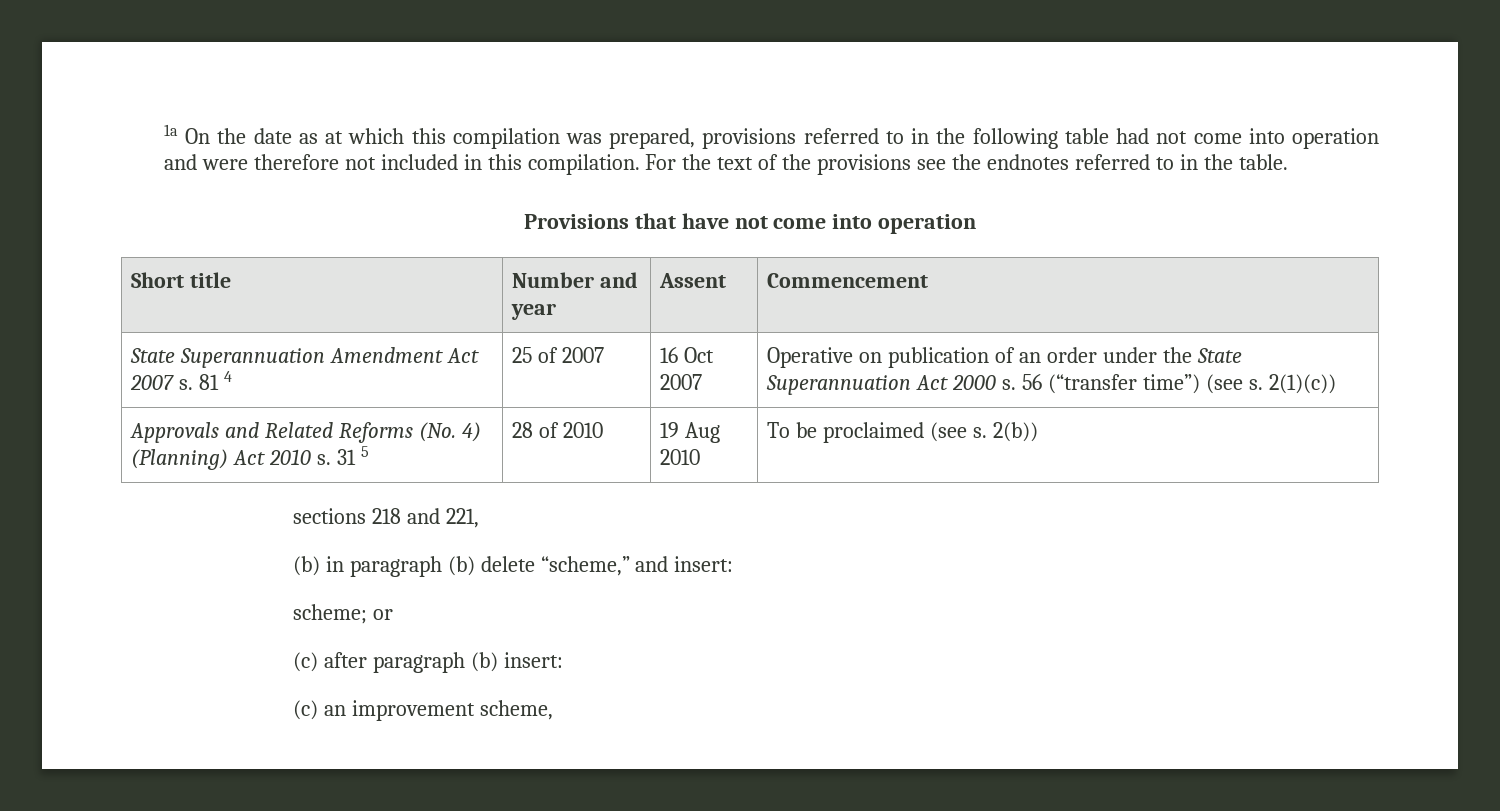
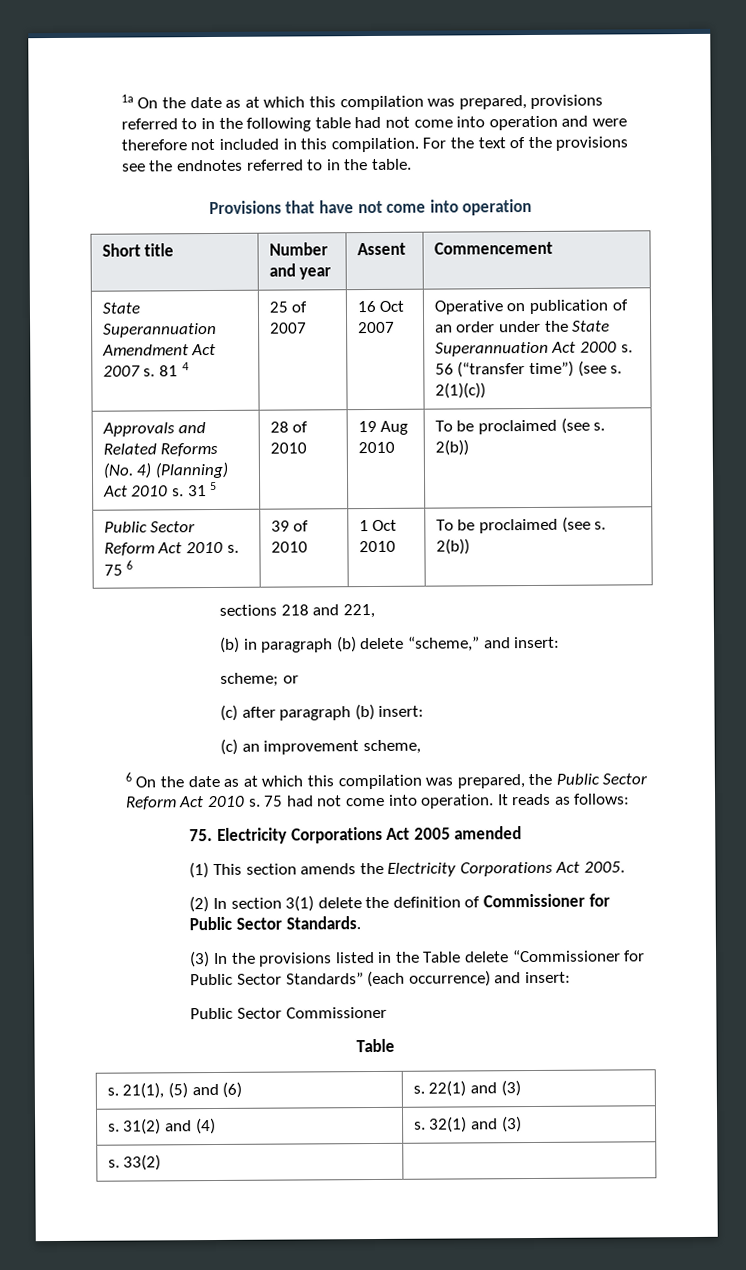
(1038, 432) none -> [103,521,196,533] [103,541,239,556] [103,560,134,576] [270,520,310,532] [270,541,308,553] [358,519,398,532] [358,540,396,553] [435,516,607,534] [435,538,470,555] // Public Sector Reform Act 2010 s. 75 6 | 39 of 2010 | 1 Oct 2010 | To be proclaimed (see s. 2(b))
(553, 710) none -> [124,772,648,790] [125,793,631,810] [189,826,523,844] [189,861,626,879] [189,893,610,913] [189,916,361,931] [189,949,646,968] [190,970,571,988] [190,1006,387,1020] [356,1038,395,1053] [106,1081,243,1099] [412,1080,521,1097] [107,1118,216,1135] [413,1116,522,1133] [107,1154,162,1171] // 6 On the date as at which this compilation was prepared, the Public Sector Reform Act 2010 s. 75 had not come into operation. It reads as follows: // 75. Electricity Corporations Act 2005 amended // (1) This section amends the Electricity Corporations Act 2005. // (2) In section 3(1) delete the definition of Commissioner for Public Sector Standards. // (3) In the provisions listed in the Table delete “Commissioner for Public Sector Standards” (each occurrence) and insert: // Public Sector Commissioner // Table // s. 21(1), (5) and (6) | s. 22(1) and (3) // s. 31(2) and (4) | s. 32(1) and (3) // s. 33(2) |

